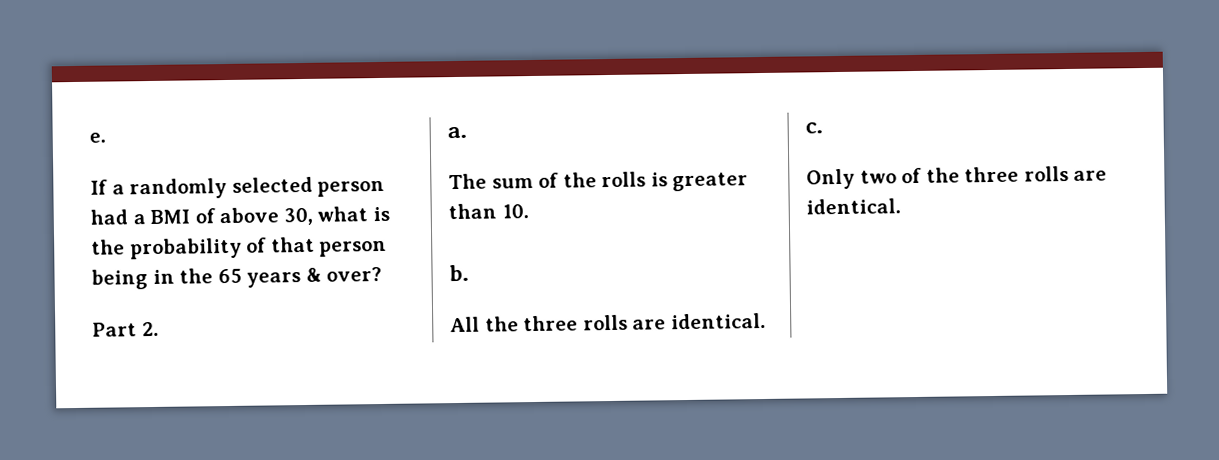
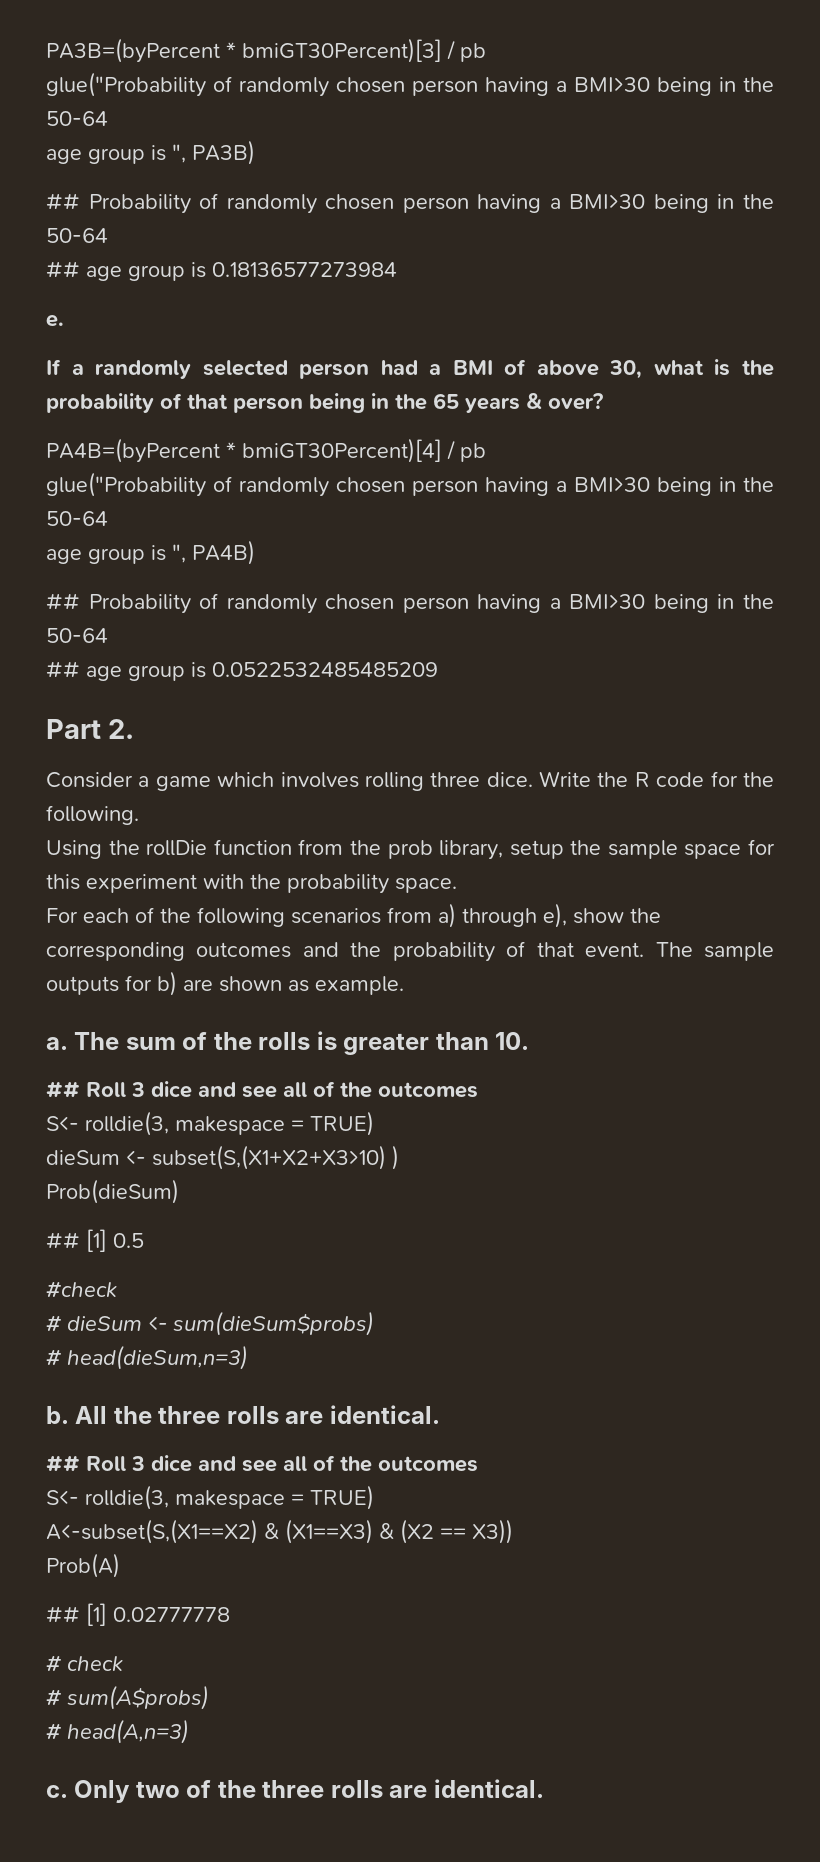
(89, 137) none -> [46,38,486,63] [46,72,774,97] [46,111,108,126] [46,140,255,165] [46,193,774,214] [46,228,108,243] [46,261,397,281] PA3B=(byPercent * bmiGT30Percent)[3] / pb // glue("Probability of randomly chosen person having a BMI>30 being in the 50-64 // age group is ", PA3B) // ## Probability of randomly chosen person having a BMI>30 being in the 50-64 // ## age group is 0.18136577273984 //
[92,321,159,337] Part 2. -> [46,438,486,463] [46,472,774,497] [46,511,108,526] [46,540,255,565] [46,593,774,614] [46,628,108,643] [46,661,438,681] [46,719,135,739] [46,771,774,791] [46,805,139,825] [46,839,776,860] [46,874,457,894] [46,903,661,928] [46,941,775,962] [46,971,404,996] PA4B=(byPercent * bmiGT30Percent)[4] / pb // glue("Probability of randomly chosen person having a BMI>30 being in the 50-64 // age group is ", PA4B) // ## Probability of randomly chosen person having a BMI>30 being in the 50-64 // ## age group is 0.0522532485485209 // Part 2. // Consider a game which involves rolling three dice. Write the R code for the following. // Using the rollDie function from the prob library, setup the sample space for this experiment with the probability space. // For each of the following scenarios from a) through e), show the corresponding outcomes and the probability of that event. The sample outputs for b) are shown as example.
(467, 132) // -> (68, 1043) none
(529, 211) none -> [46,1081,478,1098] [46,1111,374,1136] [46,1145,399,1170] [46,1179,179,1204] [46,1229,144,1252] [46,1281,117,1298] [46,1311,374,1336] [46,1345,248,1370] // ## Roll 3 dice and see all of the outcomes // S<- rolldie(3, makespace = TRUE) // dieSum <- subset(S,(X1+X2+X3>10) ) // Prob(dieSum) // ## [1] 0.5 // #check // # dieSum <- sum(dieSum$probs) // # head(dieSum,n=3)
(469, 273) // -> (69, 1415) none
(766, 321) none -> [46,1455,478,1472] [46,1485,374,1510] [46,1519,513,1544] [46,1553,120,1578] [46,1603,230,1626] [46,1655,123,1672] [46,1685,209,1710] [46,1719,189,1744] // ## Roll 3 dice and see all of the outcomes // S<- rolldie(3, makespace = TRUE) // A<-subset(S,(X1==X2) & (X1==X3) & (X2 == X3)) // Prob(A) // ## [1] 0.02777778 // # check // # sum(A$probs) // # head(A,n=3)
(823, 128) // -> (68, 1791) none

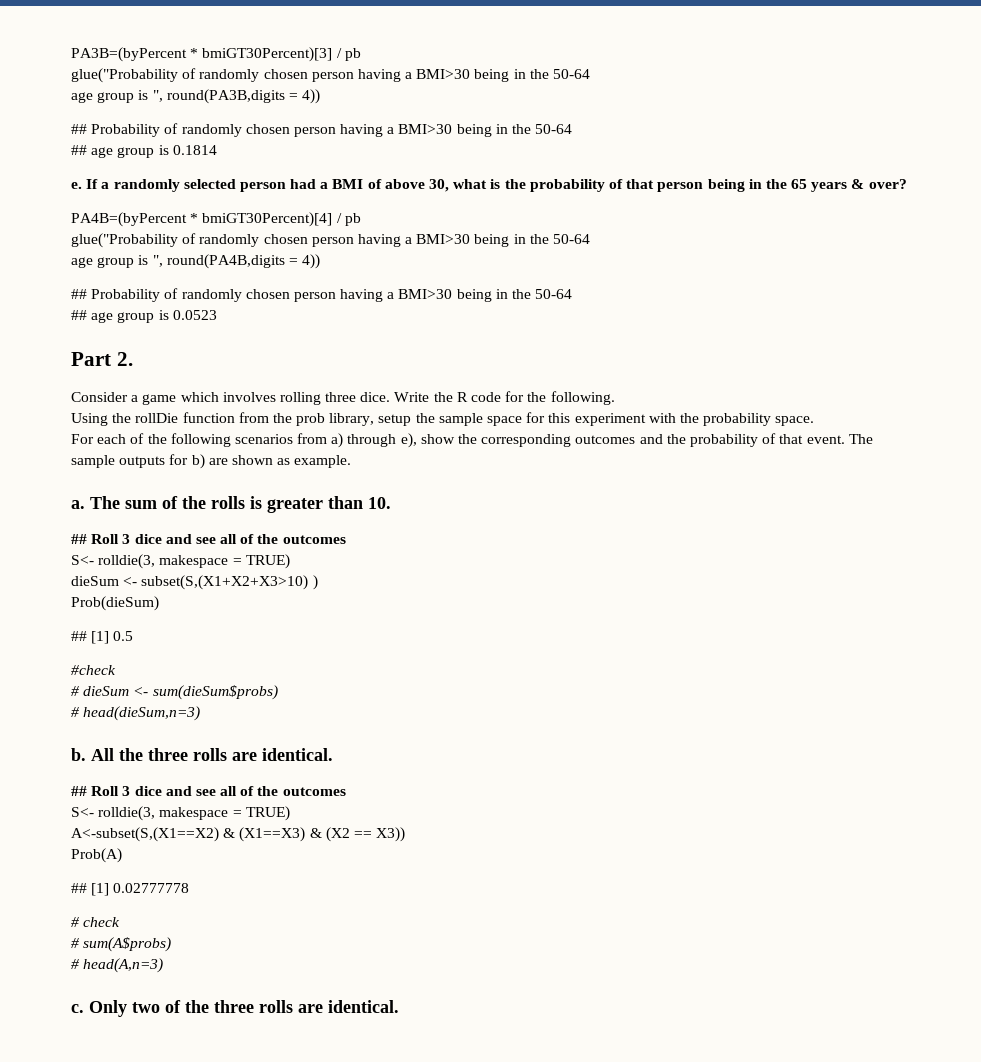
[192,140,255,165] PA3B) -> [166,89,321,104] round(PA3B,digits = 4))
[212,262,397,277] 0.18136577273984 -> [172,145,217,155] 0.1814
(64, 321) // -> (82, 185) none
[192,540,255,565] PA4B) -> [166,254,321,269] round(PA4B,digits = 4))
[212,662,438,677] 0.0522532485485209 -> [172,310,217,320] 0.0523

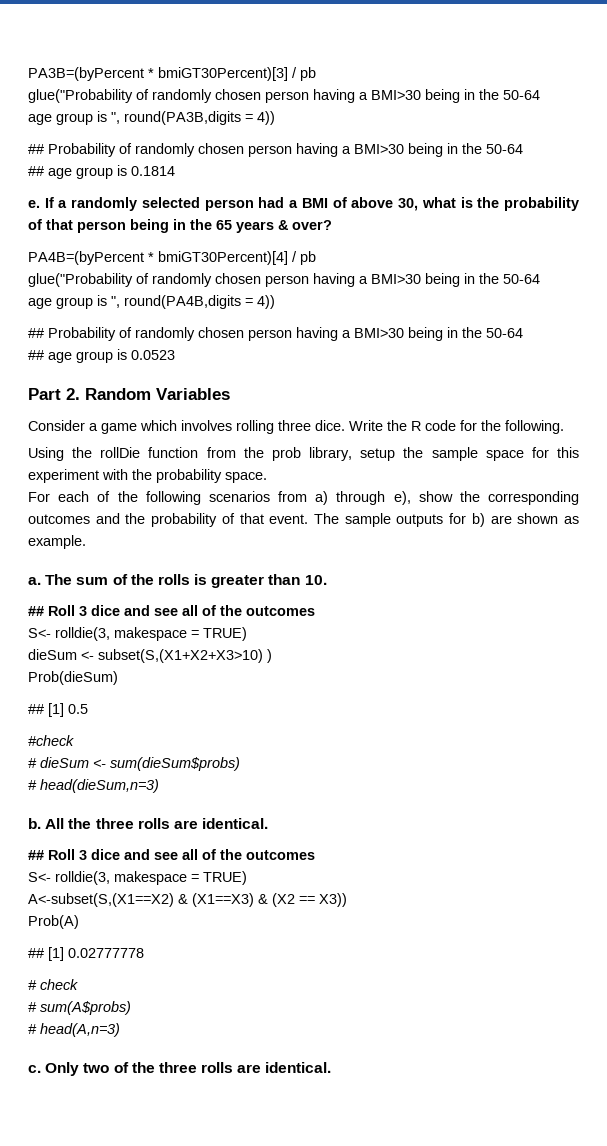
(133, 359) none -> [85,388,230,400] Random Variables

